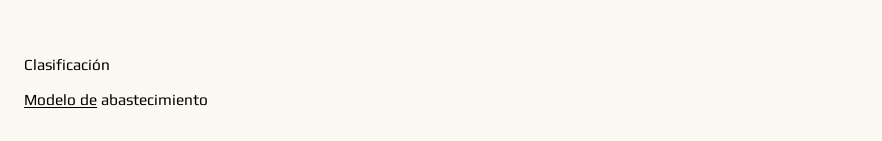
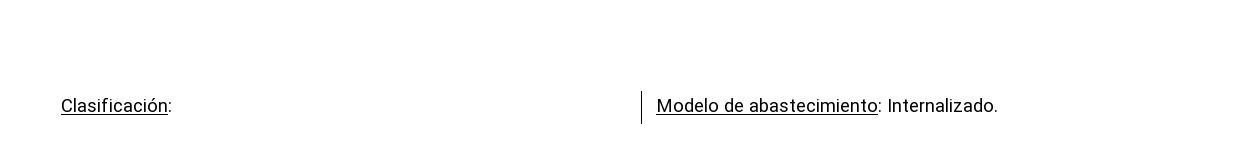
[24,59,110,71] Clasificación -> [61,97,172,112] Clasificación:
[101,94,209,106] abastecimiento -> [749,98,998,112] abastecimiento: Internalizado.

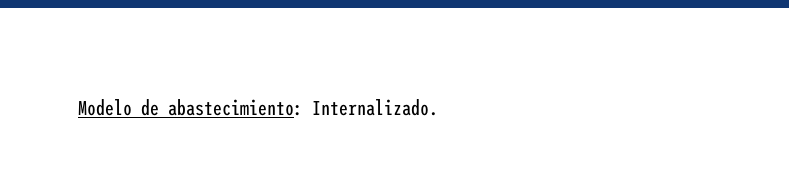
[61,97,172,112] Clasificación: // -> (78, 107) none

